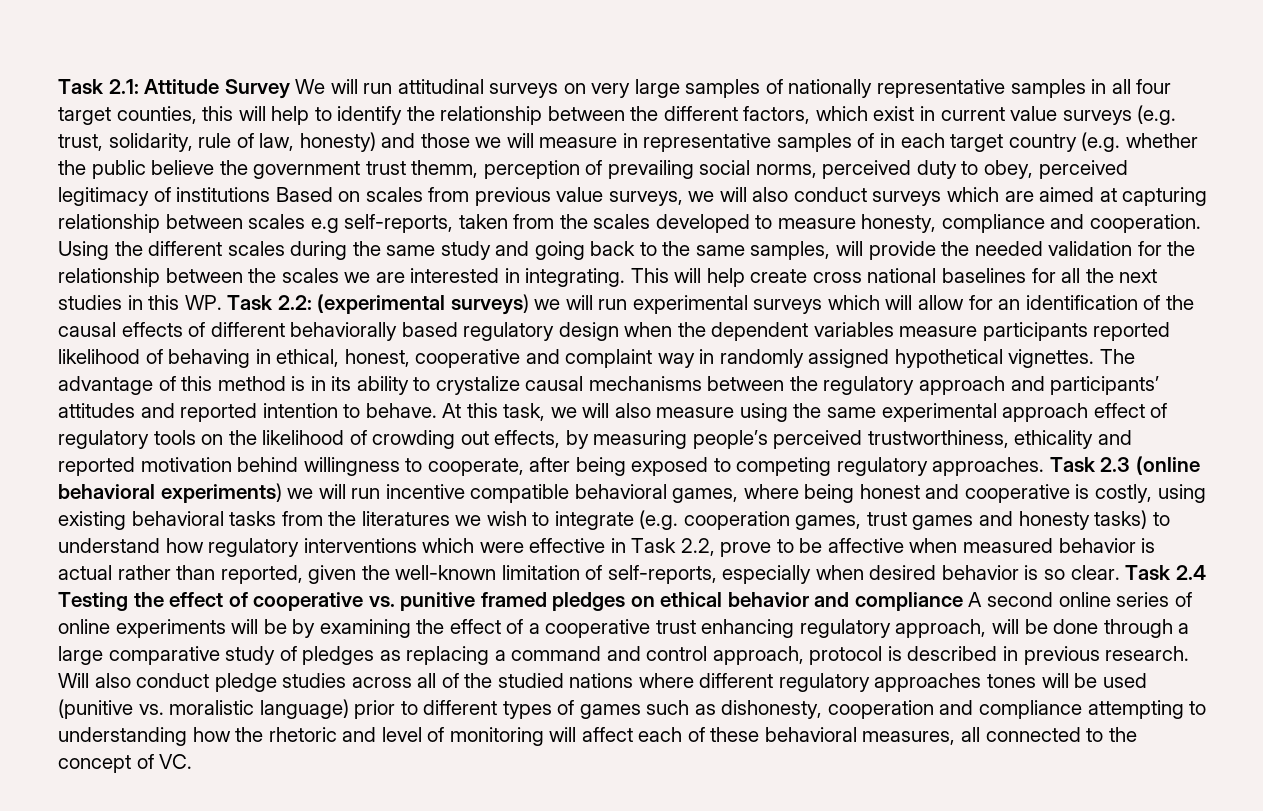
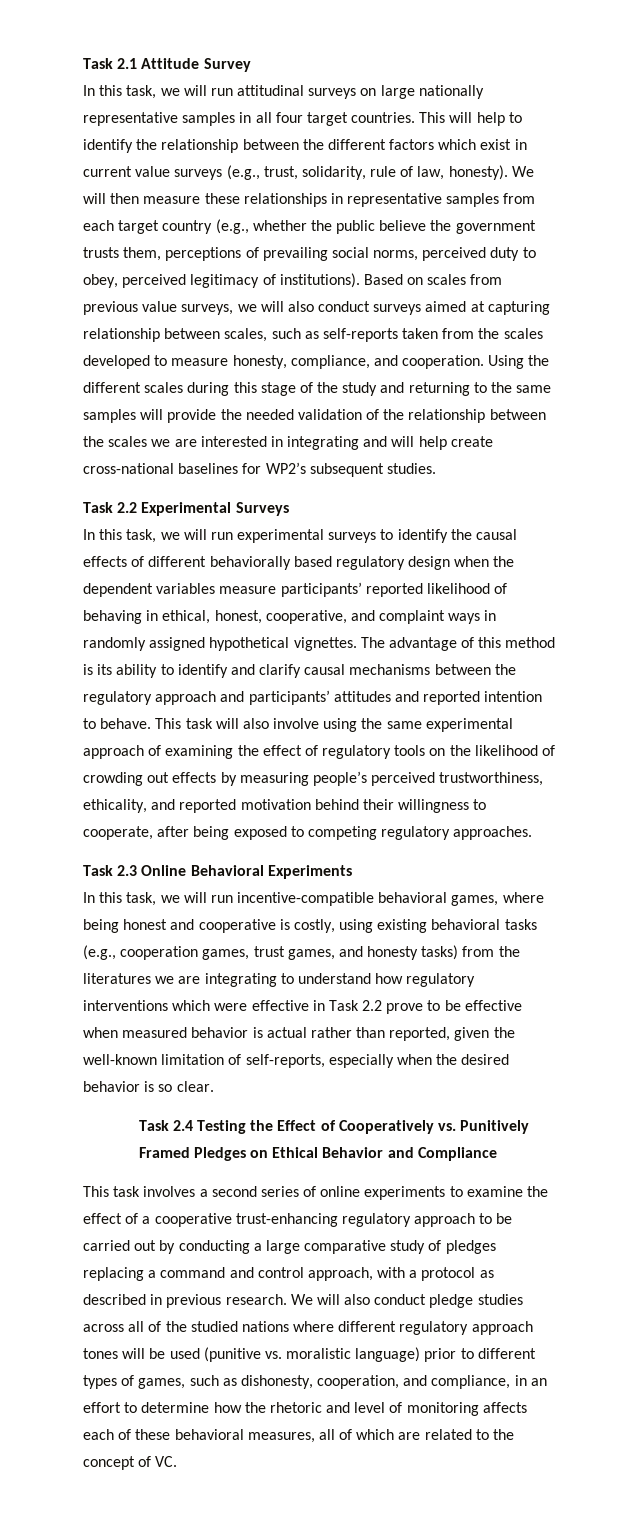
[58,79,139,94] Task 2.1: -> [83,58,138,69] Task 2.1
[295,79,326,94] We -> [83,85,180,99] // In this task, we
[591,79,783,98] very large samples of -> [380,85,415,99] large
[116,106,234,124] counties, this -> [351,112,446,123] countries. This
[743,106,811,124] factors, -> [389,139,435,150] factors
[1137,105,1177,125] (e.g. -> [226,165,260,180] (e.g.,
[299,132,618,152] honesty) and those we will measure -> [448,165,534,180] [83,193,327,207] honesty). We will then measure these relationships
[857,133,896,148] of in -> [503,193,536,204] from
[1081,132,1121,152] (e.g. -> [215,219,249,234] (e.g.,
[365,160,580,179] trust themm, perception -> [83,247,242,261] trusts them, perceptions
[176,187,271,202] institutions -> [279,273,360,288] institutions).
[947,187,1034,202] which are -> (422, 309) none
[248,214,454,233] scales e.g self-reports, -> [224,328,398,342] scales, such as self-reports
[941,214,1045,233] compliance -> [290,355,370,369] compliance,
[352,241,636,260] the same study and going back -> [233,382,470,396] this stage of the study and returning
[750,241,831,260] samples, -> [83,409,136,423] samples
[1137,241,1162,256] for -> [366,409,380,420] of
[525,268,669,287] integrating. This -> [287,436,388,450] integrating and
[812,268,1158,283] [58,294,529,315] cross national baselines for all the next studies in this WP. Task 2.2: (experimental surveys) -> [83,462,436,477] [83,502,289,516] [83,529,157,543] cross-national baselines for WP2’s subsequent studies. // Task 2.2 Experimental Surveys // In this task,
[827,295,1161,310] which will allow for an identification of -> [380,529,448,543] to identify
[982,322,1088,341] participants -> [280,582,362,597] participants’
[415,349,521,368] cooperative -> [265,610,347,624] cooperative,
[657,353,695,368] way -> [448,613,481,624] ways
[310,376,326,391] in -> (93, 669) none
[435,376,520,395] crystalize -> [177,664,302,678] identify and clarify
[442,403,735,421] At this task, we will also measure -> [155,718,320,729] This task will also involve
(1089, 412) none -> [148,745,259,759] of examining the
[494,430,561,448] effects, -> [172,772,217,783] effects
[1014,430,1094,449] ethicality -> [83,799,147,813] ethicality,
(299, 464) none -> [362,799,394,810] their
(1045, 466) none -> (533, 833) //
[1136,456,1201,475] [58,483,570,503] (online behavioral experiments) we will run incentive compatible -> [141,865,352,879] [83,892,375,906] Online Behavioral Experiments // In this task, we will run incentive-compatible
[281,510,1148,530] from the literatures we wish to integrate (e.g. cooperation games, trust games and honesty tasks) -> [83,945,520,960] [83,973,277,987] (e.g., cooperation games, trust games, and honesty tasks) from the literatures we are integrating
[680,538,715,556] 2.2, -> [362,1000,383,1011] 2.2
[827,538,904,553] affective -> [464,1000,522,1011] effective
(864, 572) none -> [436,1054,458,1065] the
(1120, 572) none -> (214, 1086) //
[169,592,1192,611] [58,619,411,638] effect of cooperative vs. punitive framed pledges on ethical behavior and compliance A second online series of online experiments will be by examining -> [277,1120,530,1134] [138,1147,497,1161] [83,1186,523,1200] Effect of Cooperatively vs. Punitively Framed Pledges on Ethical Behavior and Compliance // This task involves a second series of online experiments to examine
[655,619,1173,638] trust enhancing regulatory approach, will be done through -> [235,1213,513,1227] [83,1240,250,1254] trust-enhancing regulatory approach to be carried out by conducting
[379,650,401,661] as -> (496, 1247) none
[809,646,902,665] protocol is -> [377,1267,494,1281] with a protocol as
[58,673,89,688] Will -> [290,1294,340,1305] We will
[874,673,982,692] approaches -> [471,1321,533,1335] approach
[579,704,641,719] games -> [138,1378,186,1389] games,
[827,700,1207,719] [58,727,187,746] cooperation and compliance attempting to understanding -> [317,1375,547,1389] [83,1402,210,1413] cooperation, and compliance, in an effort to determine
[549,727,633,742] will affect -> [482,1402,527,1413] affects
[985,727,1081,742] connected -> [339,1429,472,1440] of which are related

